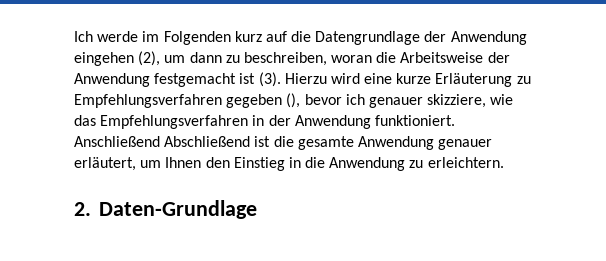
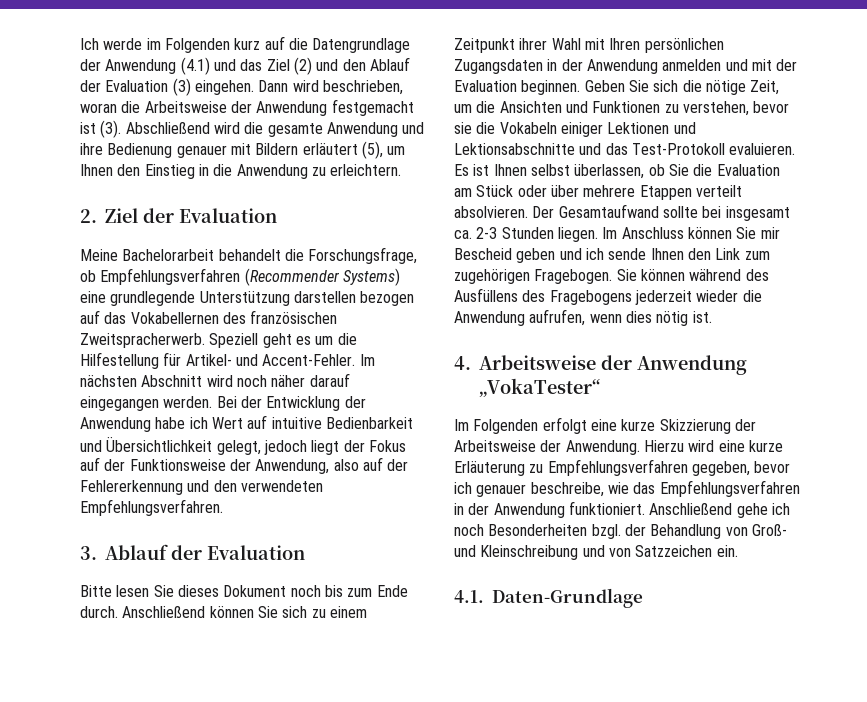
[74,51,327,66] eingehen (2), um dann zu beschreiben, -> [180,57,410,75] [80,78,403,96] (4.1) und das Ziel (2) und den Ablauf der Evaluation (3) eingehen. Dann wird beschrieben,
[284,73,531,87] [74,93,514,108] [74,115,455,129] [74,136,493,150] [74,157,136,171] Hierzu wird eine kurze Erläuterung zu Empfehlungsverfahren gegeben (), bevor ich genauer skizziere, wie das Empfehlungsverfahren in der Anwendung funktioniert. Anschließend Abschließend ist die gesamte Anwendung genauer erläutert, -> [125,122,425,137] [80,141,383,159] Abschließend wird die gesamte Anwendung und ihre Bedienung genauer mit Bildern erläutert (5),
(91, 209) none -> [105,208,277,223] [80,247,418,264] [80,268,400,286] [80,291,415,306] [80,310,338,324] [80,333,357,348] [80,352,375,369] [80,373,350,387] [80,396,366,411] [80,415,413,432] [80,436,406,455] [80,457,409,474] [80,480,323,495] [80,499,223,516] [80,544,305,560] [80,585,408,597] [80,606,367,618] [454,38,724,53] [454,59,798,74] [454,80,780,95] [454,101,790,116] [454,122,696,137] [454,143,796,155] [454,164,780,179] [454,185,742,200] [454,204,790,221] [454,227,780,242] [454,248,770,263] [454,269,769,284] [454,288,762,305] [454,309,712,326] [454,355,747,375] [479,378,600,397] [454,417,756,434] [454,440,783,455] [454,459,791,476] [454,480,800,497] [454,501,790,518] [454,524,787,539] [454,545,738,560] [454,590,484,603] Ziel der Evaluation // Meine Bachelorarbeit behandelt die Forschungsfrage, ob Empfehlungsverfahren (Recommender Systems) eine grundlegende Unterstützung darstellen bezogen auf das Vokabellernen des französischen Zweitspracherwerb. Speziell geht es um die Hilfestellung für Artikel- und Accent-Fehler. Im nächsten Abschnitt wird noch näher darauf eingegangen werden. Bei der Entwicklung der Anwendung habe ich Wert auf intuitive Bedienbarkeit und Übersichtlichkeit gelegt, jedoch liegt der Fokus auf der Funktionsweise der Anwendung, also auf der Fehlererkennung und den verwendeten Empfehlungsverfahren. // 3. Ablauf der Evaluation // Bitte lesen Sie dieses Dokument noch bis zum Ende durch. Anschließend können Sie sich zu einem Zeitpunkt ihrer Wahl mit Ihren persönlichen Zugangsdaten in der Anwendung anmelden und mit der Evaluation beginnen. Geben Sie sich die nötige Zeit, um die Ansichten und Funktionen zu verstehen, bevor sie die Vokabeln einiger Lektionen und Lektionsabschnitte und das Test-Protokoll evaluieren. Es ist Ihnen selbst überlassen, ob Sie die Evaluation am Stück oder über mehrere Etappen verteilt absolvieren. Der Gesamtaufwand sollte bei insgesamt ca. 2-3 Stunden liegen. Im Anschluss können Sie mir Bescheid geben und ich sende Ihnen den Link zum zugehörigen Fragebogen. Sie können während des Ausfüllens des Fragebogens jederzeit wieder die Anwendung aufrufen, wenn dies nötig ist. // 4. Arbeitsweise der Anwendung „VokaTester“ // Im Folgenden erfolgt eine kurze Skizzierung der Arbeitsweise der Anwendung. Hierzu wird eine kurze Erläuterung zu Empfehlungsverfahren gegeben, bevor ich genauer beschreibe, wie das Empfehlungsverfahren in der Anwendung funktioniert. Anschließend gehe ich noch Besonderheiten bzgl. der Behandlung von Groß- und Kleinschreibung und von Satzzeichen ein. // 4.1.

